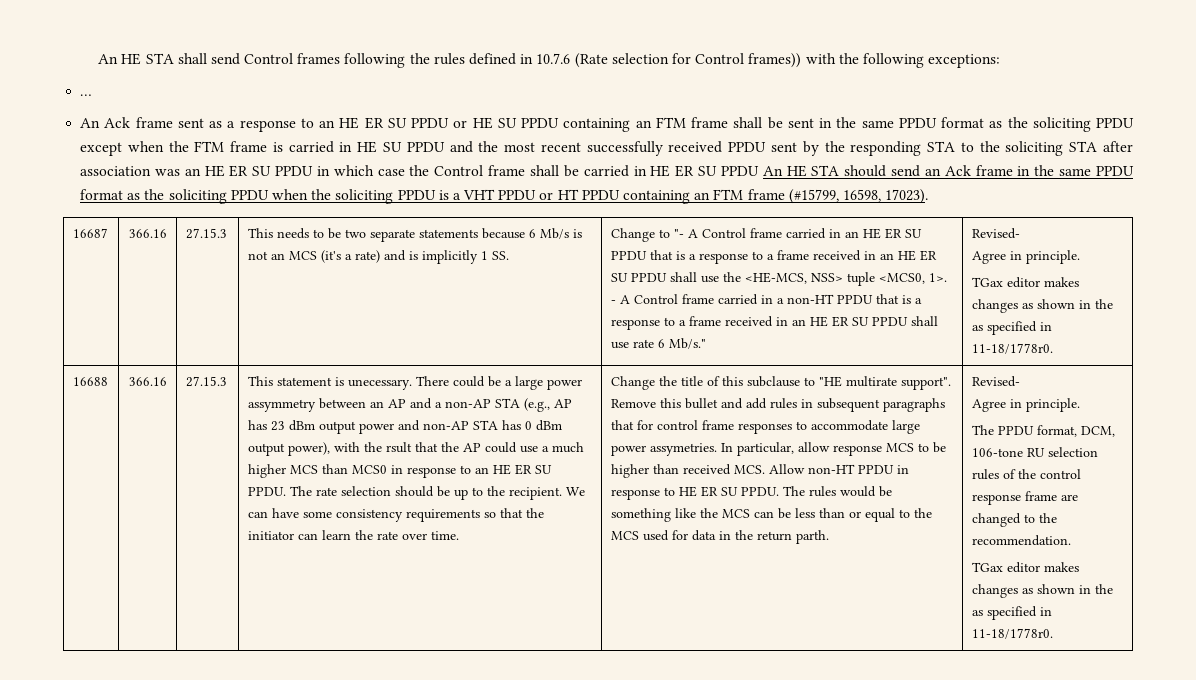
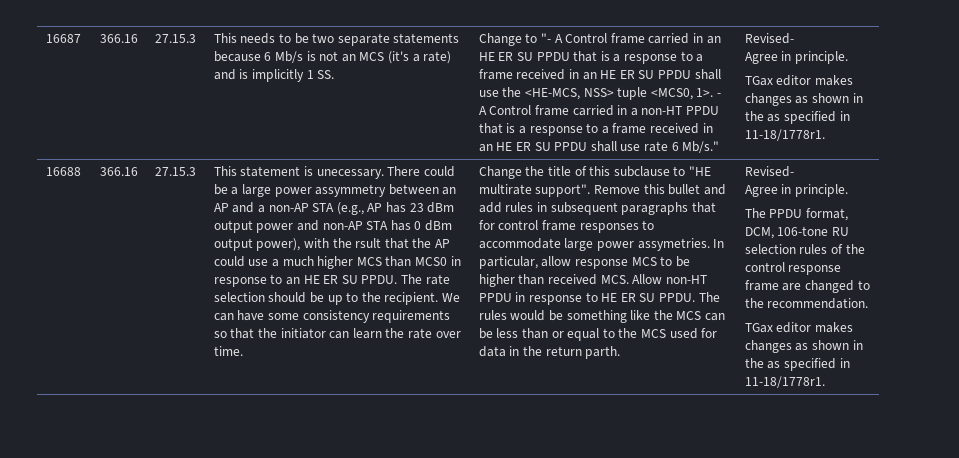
[98,53,1001,68] [80,94,93,96] [80,117,1135,132] [80,141,1133,156] [80,165,1135,177] [80,189,929,204] An HE STA shall send Control frames following the rules defined in 10.7.6 (Rate selection for Control frames)) with the following exceptions: // … // An Ack frame sent as a response to an HE ER SU PPDU or HE SU PPDU containing an FTM frame shall be sent in the same PPDU format as the soliciting PPDU except when the FTM frame is carried in HE SU PPDU and the most recent successfully received PPDU sent by the responding STA to the soliciting STA after association was an HE ER SU PPDU in which case the Control frame shall be carried in HE ER SU PPDU An HE STA should send an Ack frame in the same PPDU format as the soliciting PPDU when the soliciting PPDU is a VHT PPDU or HT PPDU containing an FTM frame (#15799, 16598, 17023). // -> (45, 38) none
[971,343,1053,354] 11-18/1778r0. -> [744,129,825,141] 11-18/1778r1.
[971,628,1053,639] 11-18/1778r0. -> [744,376,825,388] 11-18/1778r1.

